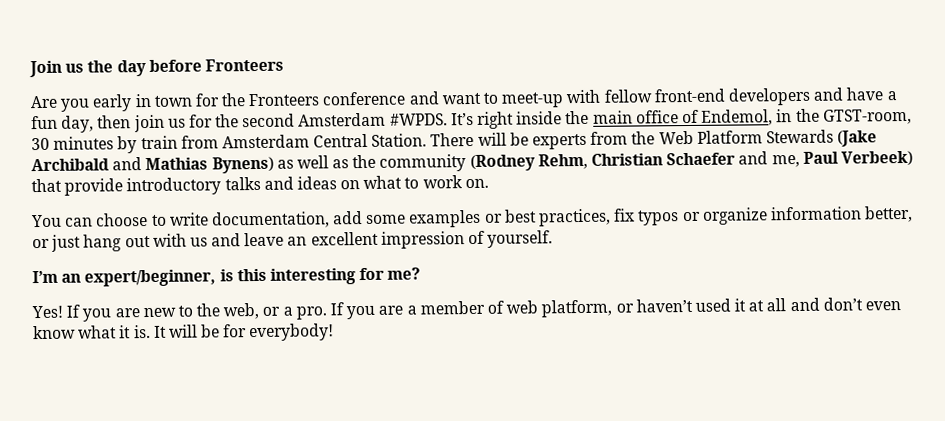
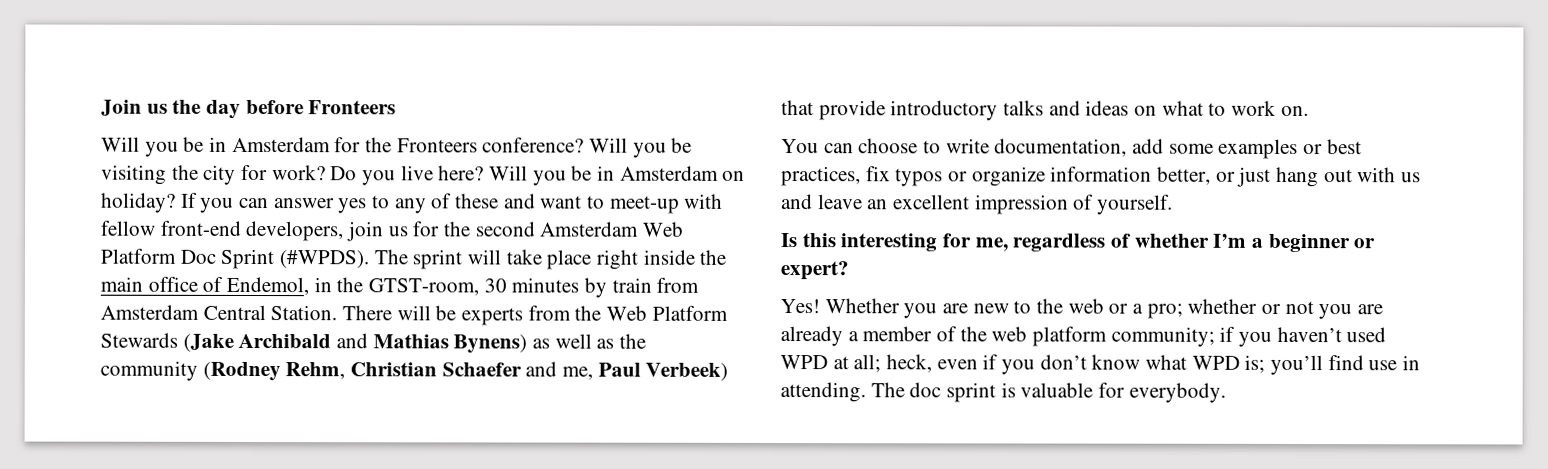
[30,91,407,112] Are you early in town for the Fronteers conference -> [101,136,693,158] [101,164,746,186] [101,192,500,214] Will you be in Amsterdam for the Fronteers conference? Will you be visiting the city for work? Do you live here? Will you be in Amsterdam on holiday? If you can answer yes to any of these
[727,87,897,106] [31,115,132,133] developers and have a fun day, then -> [245,220,345,242] developers,
[389,112,474,126] #WPDS. It’s -> [642,221,685,237] [100,248,592,270] Web Platform Doc Sprint (#WPDS). The sprint will take place
[32,267,422,287] I’m an expert/beginner, is this interesting for me? -> [780,233,1376,253] [780,261,849,281] Is this interesting for me, regardless of whether I’m a beginner or expert?
[66,304,81,318] If -> [824,298,900,314] Whether
[223,302,260,320] web, -> [1067,298,1104,314] web
[295,302,404,320] pro. If you are -> [1146,298,1384,320] [780,326,843,347] pro; whether or not you are already
[506,297,901,318] [33,323,335,342] web platform, or haven’t used it at all and don’t even know what it is. It will be for everybody! -> [959,326,1387,347] [780,354,1421,376] [780,382,1226,403] the web platform community; if you haven’t used WPD at all; heck, even if you don’t know what WPD is; you’ll find use in attending. The doc sprint is valuable for everybody.

